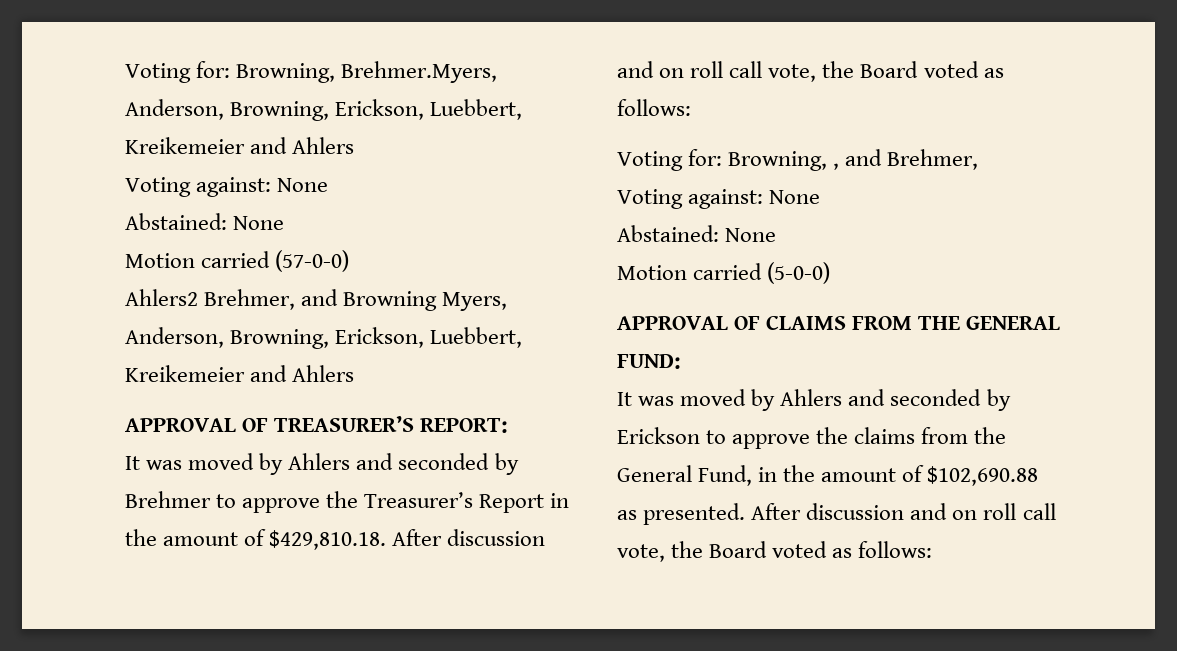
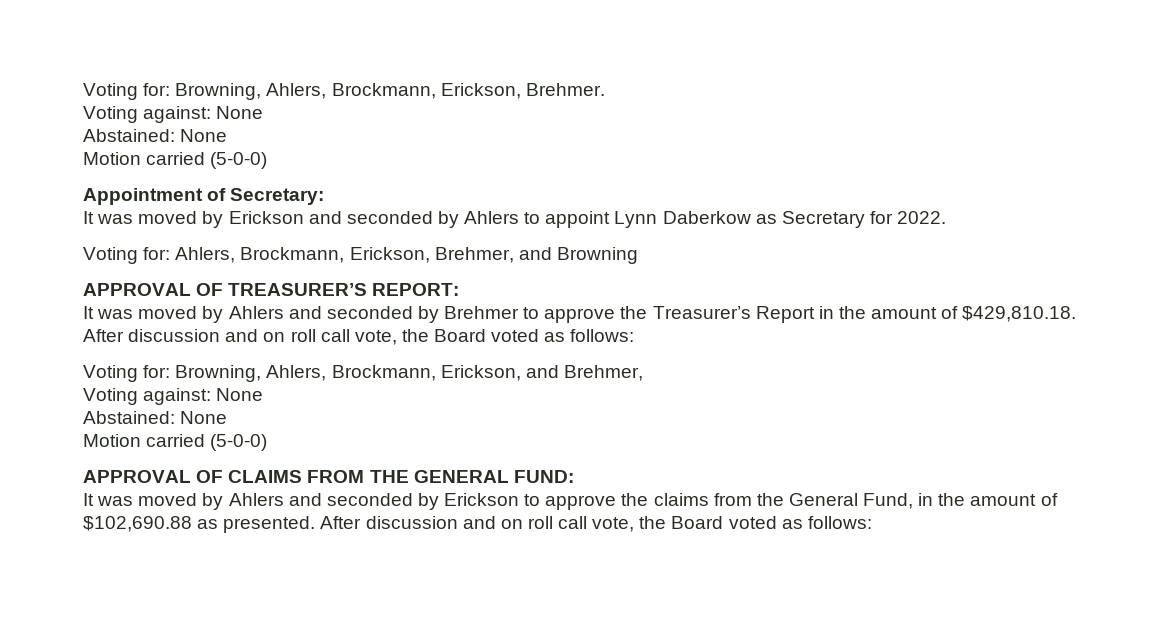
[125,61,498,83] [125,99,523,121] [125,137,355,154] [125,177,329,197] [125,213,285,230] [125,250,350,272] [125,289,508,311] [125,327,523,349] [125,365,355,382] Voting for: Browning, Brehmer.Myers, Anderson, Browning, Erickson, Luebbert, Kreikemeier and Ahlers // Voting against: None // Abstained: None // Motion carried (57-0-0) // Ahlers2 Brehmer, and Browning Myers, Anderson, Browning, Erickson, Luebbert, Kreikemeier and Ahlers -> [83,83,605,100] [83,106,264,123] [83,129,228,142] [83,152,268,169] [83,188,325,205] [83,211,947,228] [83,247,638,264] Voting for: Browning, Ahlers, Brockmann, Erickson, Brehmer. // Voting against: None // Abstained: None // Motion carried (5-0-0) // Appointment of Secretary: // It was moved by Erickson and seconded by Ahlers to appoint Lynn Daberkow as Secretary for 2022. // Voting for: Ahlers, Brockmann, Erickson, Brehmer, and Browning
[833,163,840,170] , -> [266,365,521,381] Ahlers, Brockmann, Erickson,

